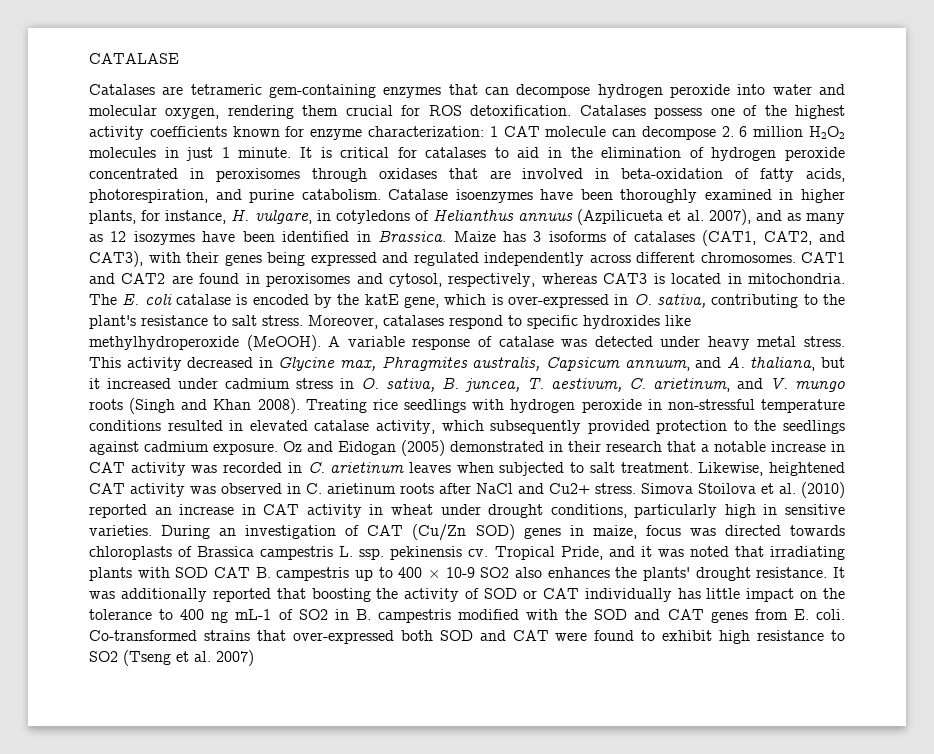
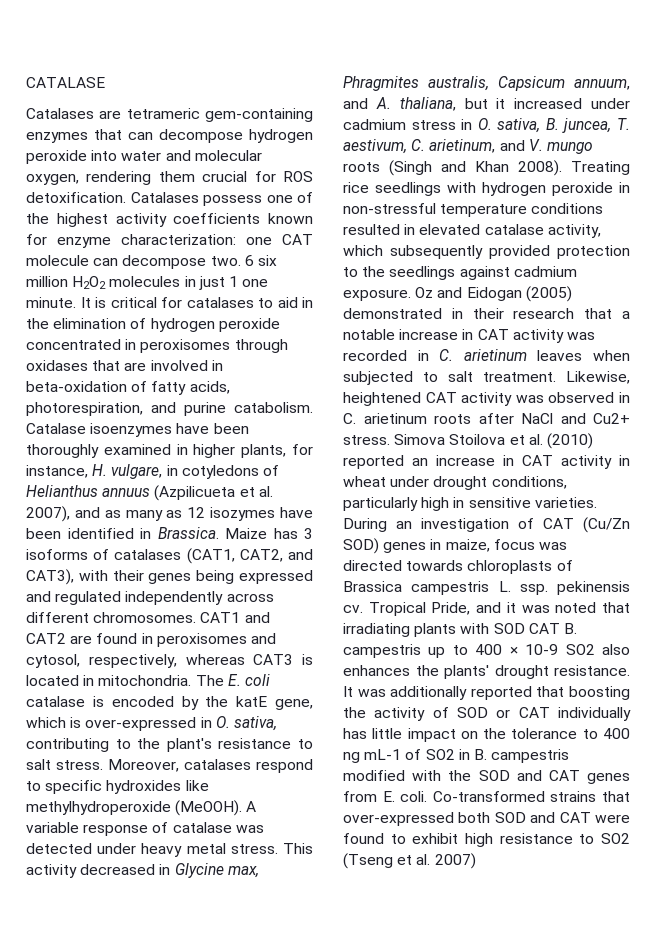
[489,126,498,137] 1 -> [246,237,272,245] one
[721,126,748,137] 2. 6 -> [210,255,277,266] two. 6 six
(230, 152) none -> [242,279,269,287] one

